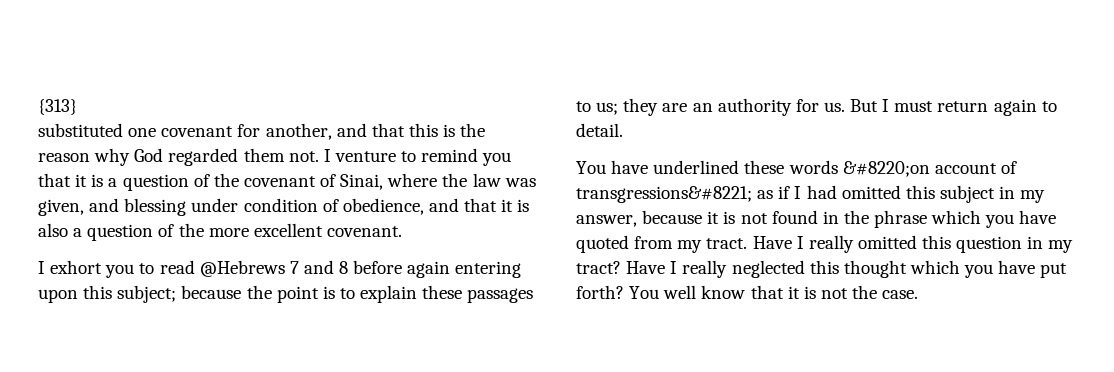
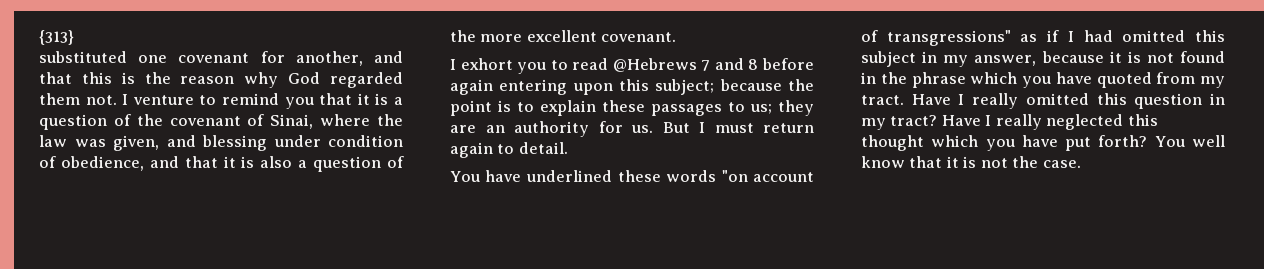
[842,161,930,177] &#8220;on -> [721,170,748,182] "on
[576,186,752,203] transgressions&#8221; -> [886,30,1011,46] transgressions"

